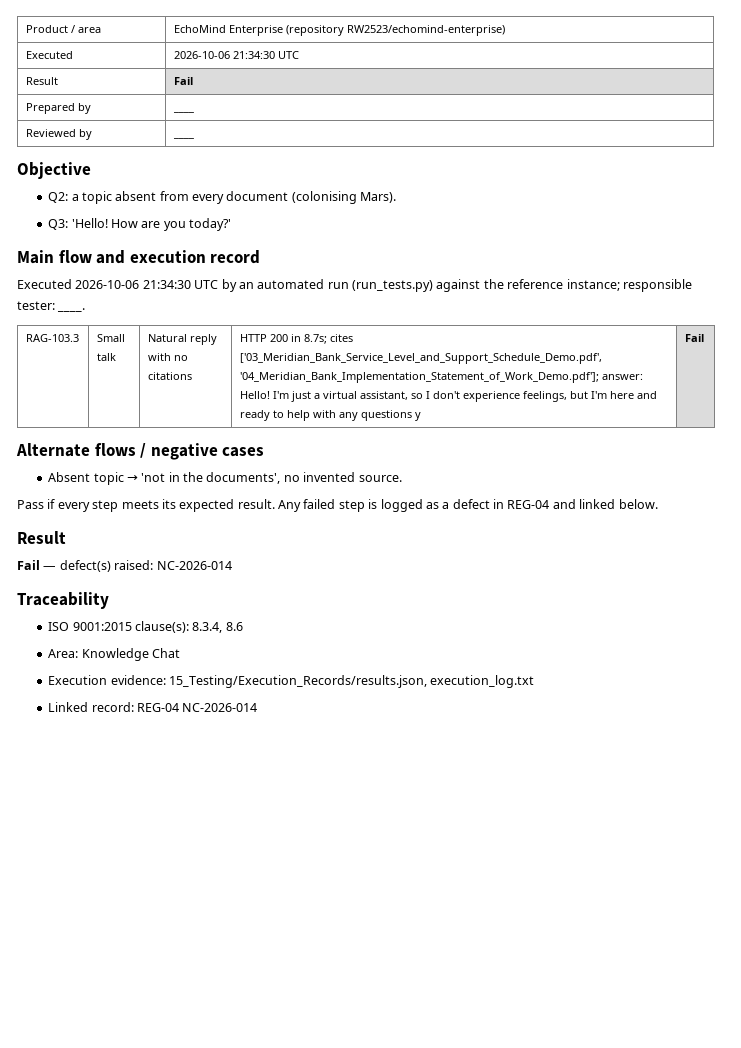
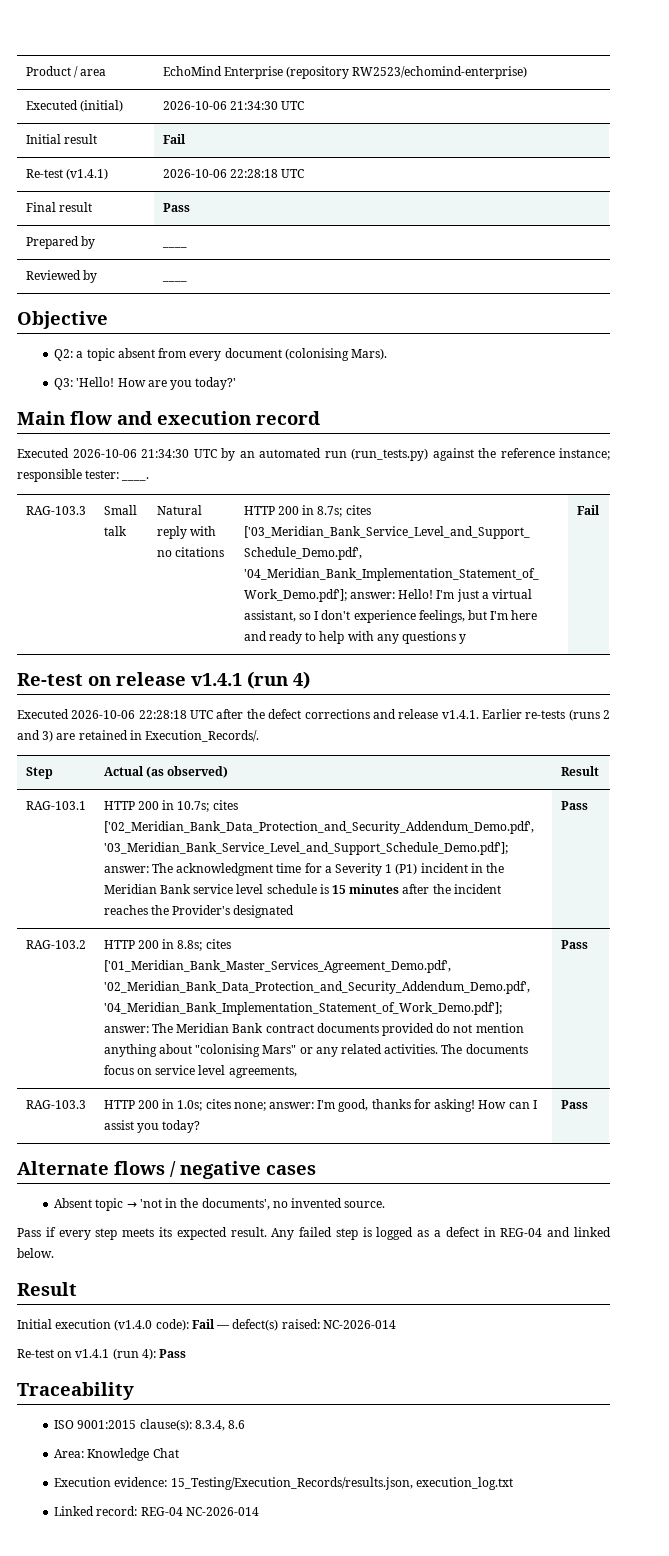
(73, 55) none -> [79,100,123,112] (initial)
[25,77,58,85] [173,77,193,85] Result | Fail -> [25,134,97,144] [162,134,186,144] [25,168,108,180] [162,169,305,178] [25,202,92,212] [162,203,190,212] Initial result | Fail // Re-test (v1.4.1) | 2026-10-06 22:28:18 UTC // Final result | Pass
(704, 338) none -> [17,671,310,689] [17,709,610,721] [17,730,260,742] [25,767,53,779] [103,766,229,778] [560,766,599,776] [25,801,86,810] [103,800,238,812] [103,821,534,834] [103,842,508,855] [103,863,505,876] [103,884,501,894] [103,905,295,918] [560,801,588,810] [25,940,86,949] [103,939,231,951] [103,960,451,973] [103,981,530,994] [103,1002,502,1015] [103,1023,524,1036] [103,1044,528,1057] [103,1065,297,1078] [560,940,588,949] [25,1100,86,1109] [103,1099,537,1112] [103,1120,201,1133] [560,1100,588,1109] // Re-test on release v1.4.1 (run 4) // Executed 2026-10-06 22:28:18 UTC after the defect corrections and release v1.4.1. Earlier re-tests (runs 2 and 3) are retained in Execution_Records/. // Step | Actual (as observed) | Result // RAG-103.1 | HTTP 200 in 10.7s; cites ['02_Meridian_Bank_Data_Protection_and_Security_Addendum_Demo.pdf', '03_Meridian_Bank_Service_Level_and_Support_Schedule_Demo.pdf']; answer: The acknowledgment time for a Severity 1 (P1) incident in the Meridian Bank service level schedule is 15 minutes after the incident reaches the Provider's designated | Pass // RAG-103.2 | HTTP 200 in 8.8s; cites ['01_Meridian_Bank_Master_Services_Agreement_Demo.pdf', '02_Meridian_Bank_Data_Protection_and_Security_Addendum_Demo.pdf', '04_Meridian_Bank_Implementation_Statement_of_Work_Demo.pdf']; answer: The Meridian Bank contract documents provided do not mention anything about "colonising Mars" or any related activities. The documents focus on service level agreements, | Pass // RAG-103.3 | HTTP 200 in 1.0s; cites none; answer: I'm good, thanks for asking! How can I assist you today? | Pass
(66, 537) none -> [17,1319,189,1331] Initial execution (v1.4.0 code):
(232, 565) none -> [17,1348,187,1360] // Re-test on v1.4.1 (run 4): Pass

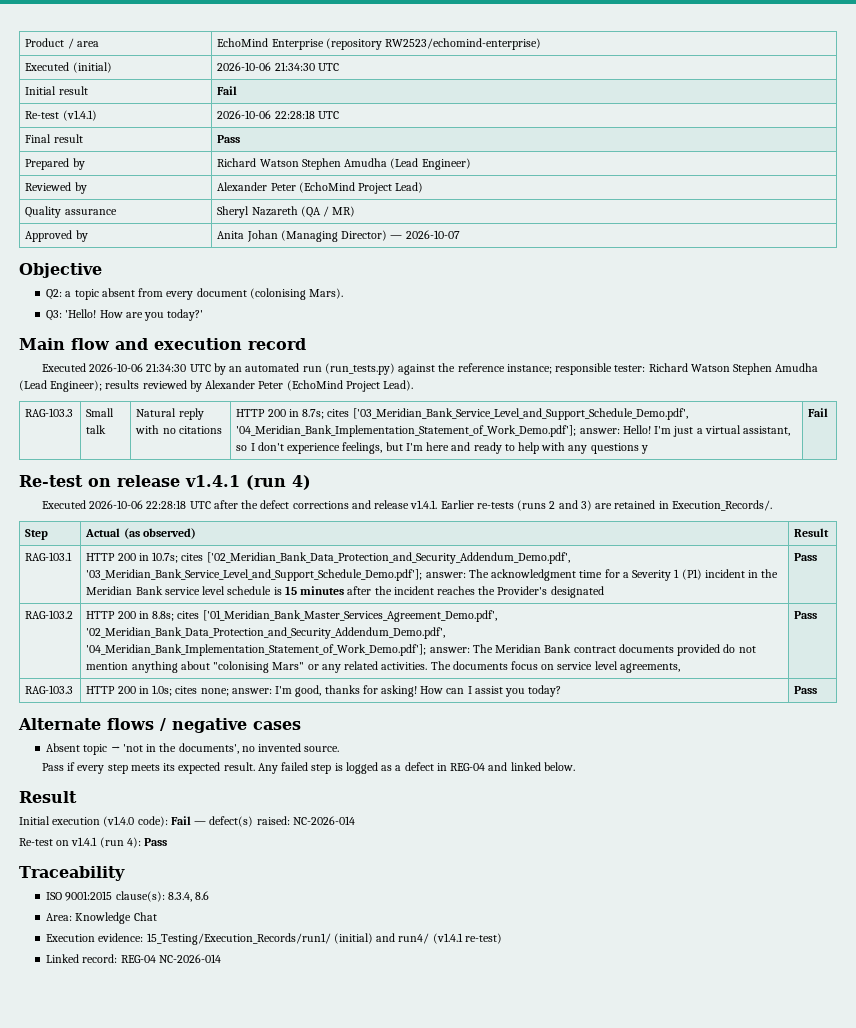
[161,246,187,248] [25,270,97,283] [161,280,187,282] ____ // Reviewed by | ____ -> [217,158,471,170] [25,182,87,194] [217,182,424,194] [25,206,117,218] [217,206,356,218] [25,230,88,242] [217,230,460,242] Richard Watson Stephen Amudha (Lead Engineer) // Reviewed by | Alexander Peter (EchoMind Project Lead) // Quality assurance | Sheryl Nazareth (QA / MR) // Approved by | Anita Johan (Managing Director) — 2026-10-07
[121,477,150,481] ____. -> [648,363,819,375] [19,380,414,392] Richard Watson Stephen Amudha (Lead Engineer); results reviewed by Alexander Peter (EchoMind Project Lead).
[170,1477,513,1490] 15_Testing/Execution_Records/results.json, execution_log.txt -> [146,933,502,945] 15_Testing/Execution_Records/run1/ (initial) and run4/ (v1.4.1 re-test)

